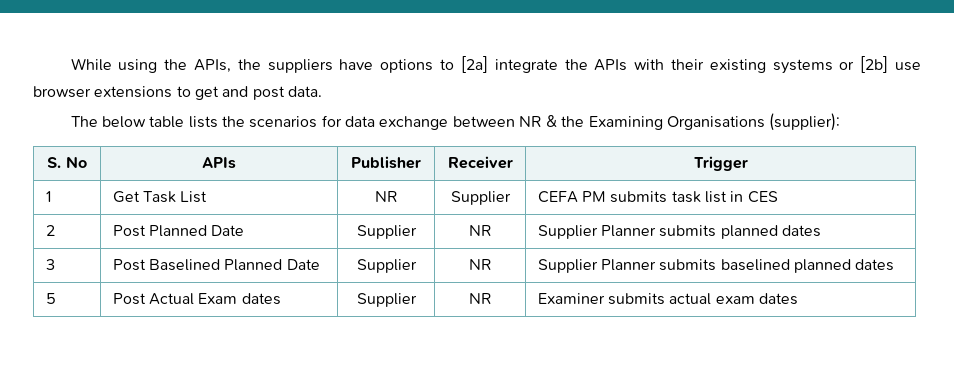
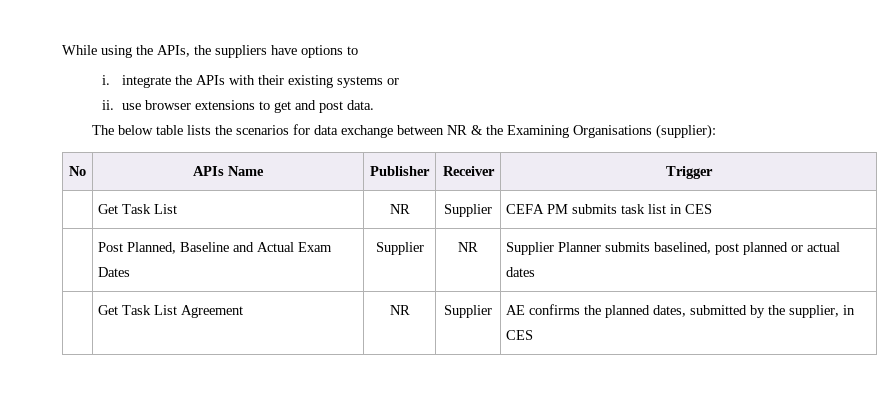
[460,56,488,73] [2a] -> [102,75,111,85] // i.
[860,56,889,73] [2b] -> [102,100,115,110] // ii.
[47,157,62,168] S. -> (717, 131) none
(236, 163) none -> [228,166,264,176] Name
[45,191,51,202] 1 -> (713, 172) none
[45,225,55,236] [112,225,245,237] [356,225,417,239] [468,225,492,236] [537,225,822,239] [45,259,55,270] [112,259,320,271] [356,259,417,273] [468,259,492,270] [537,259,895,273] [45,293,56,304] [112,293,281,305] [356,293,417,307] [468,293,492,304] [537,293,799,305] 2 | Post Planned Date | Supplier | NR | Supplier Planner submits planned dates // 3 | Post Baselined Planned Date | Supplier | NR | Supplier Planner submits baselined planned dates // 5 | Post Actual Exam dates | Supplier | NR | Examiner submits actual exam dates -> [98,242,333,254] [98,267,131,277] [375,242,424,255] [458,242,478,252] [506,242,841,255] [506,267,536,277] [98,305,244,318] [389,305,410,315] [444,305,492,318] [506,304,856,318] [506,330,534,340] | Post Planned, Baseline and Actual Exam Dates | Supplier | NR | Supplier Planner submits baselined, post planned or actual dates // | Get Task List Agreement | NR | Supplier | AE confirms the planned dates, submitted by the supplier, in CES

